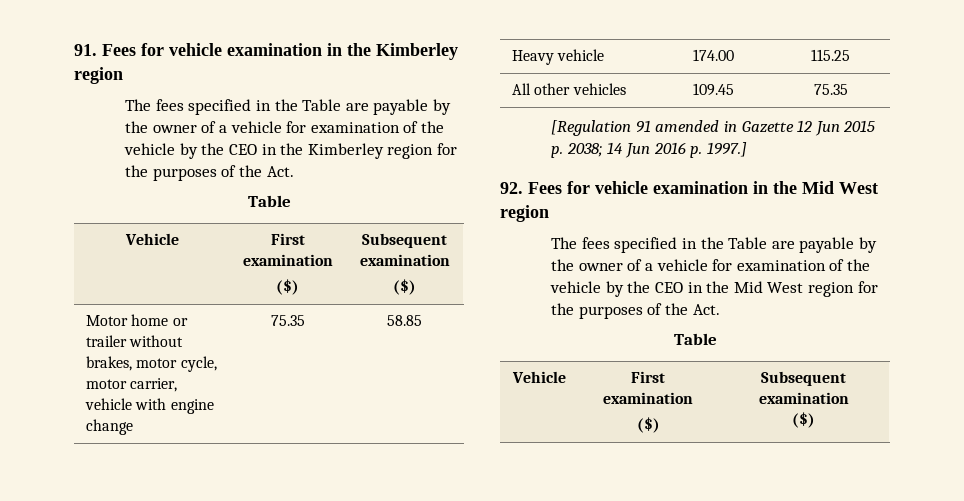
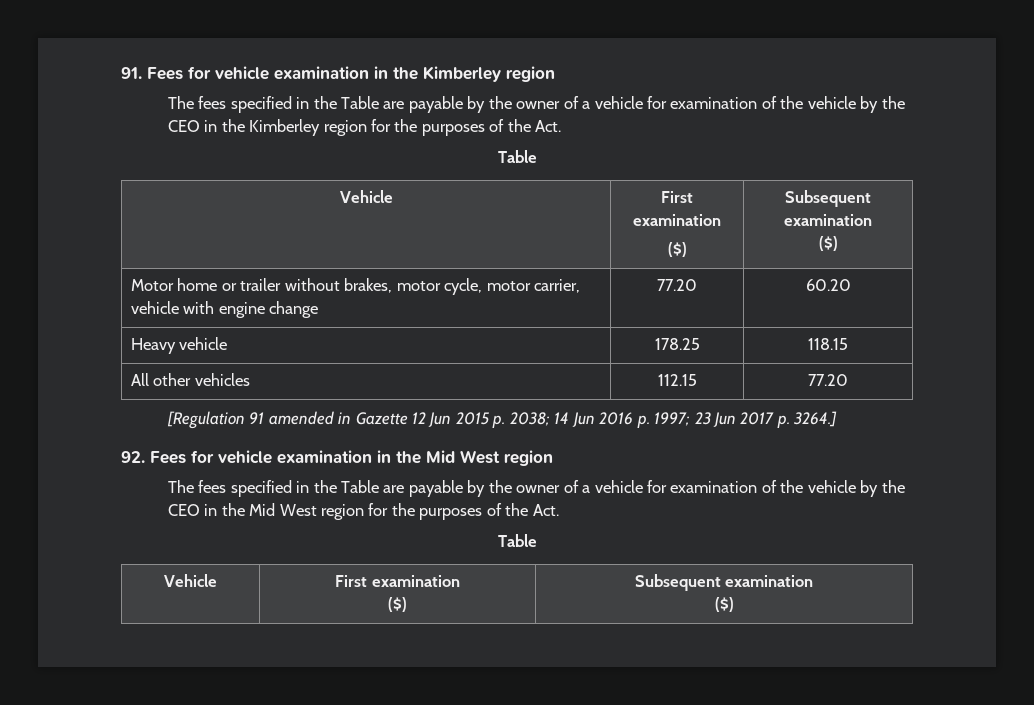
[270,315,305,326] [387,315,422,326] 75.35 | 58.85 -> [657,279,697,291] [805,279,851,291] 77.20 | 60.20
[693,49,734,61] [811,49,850,61] 174.00 | 115.25 -> [654,338,700,350] [808,338,848,350] 178.25 | 118.15
[693,83,734,96] [813,84,848,95] 109.45 | 75.35 -> [657,374,697,386] [808,374,848,386] 112.15 | 77.20
[706,142,747,157] 1997.] -> [654,411,838,428] 1997; 23 Jun 2017 p. 3264.]

